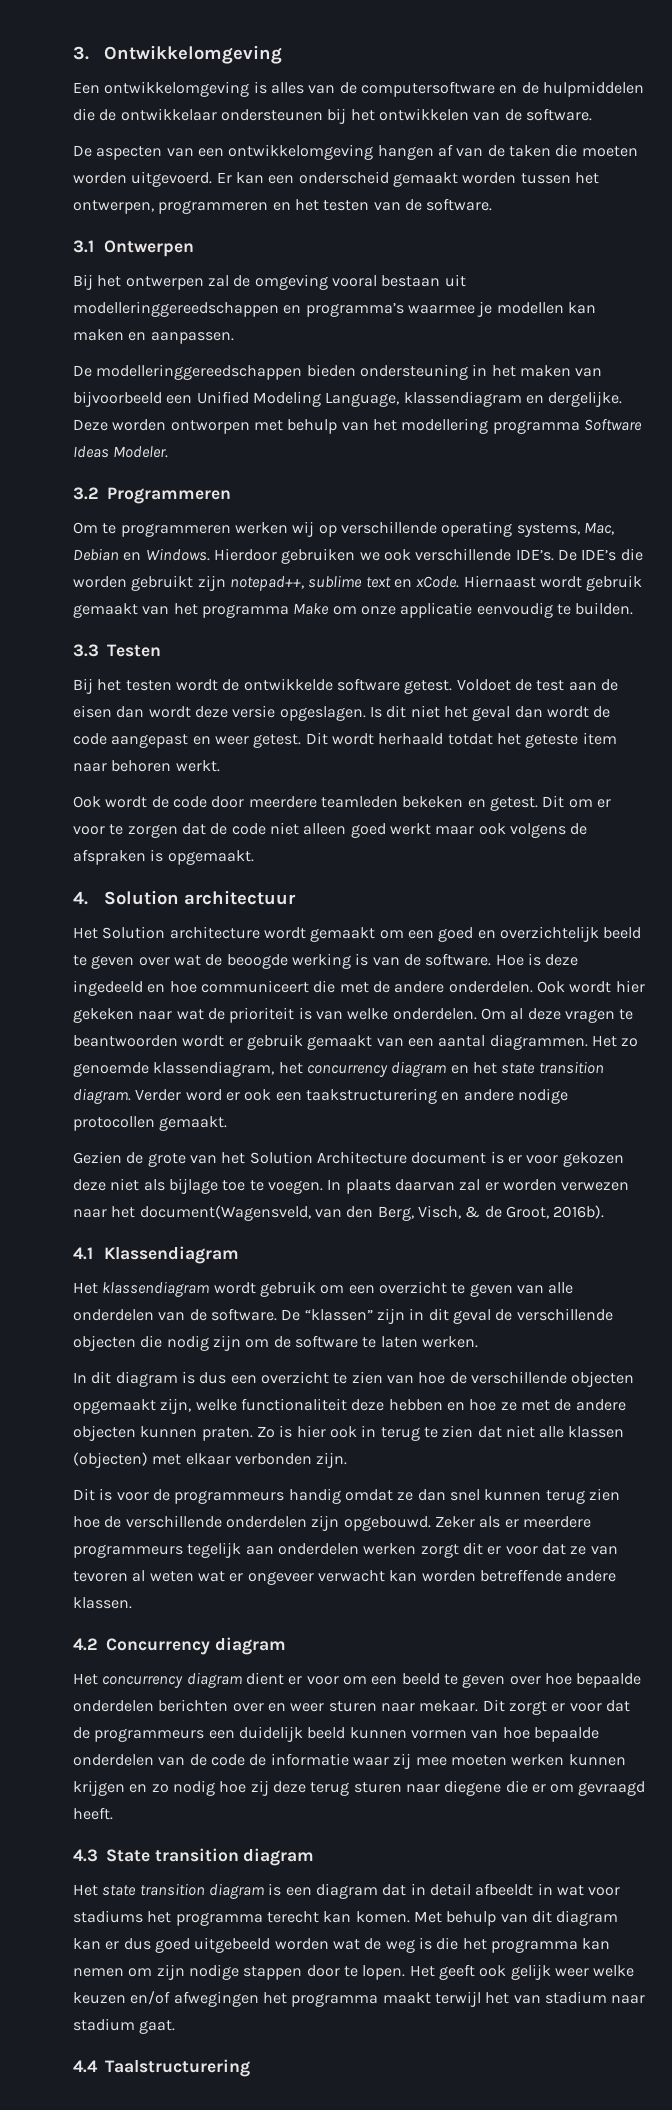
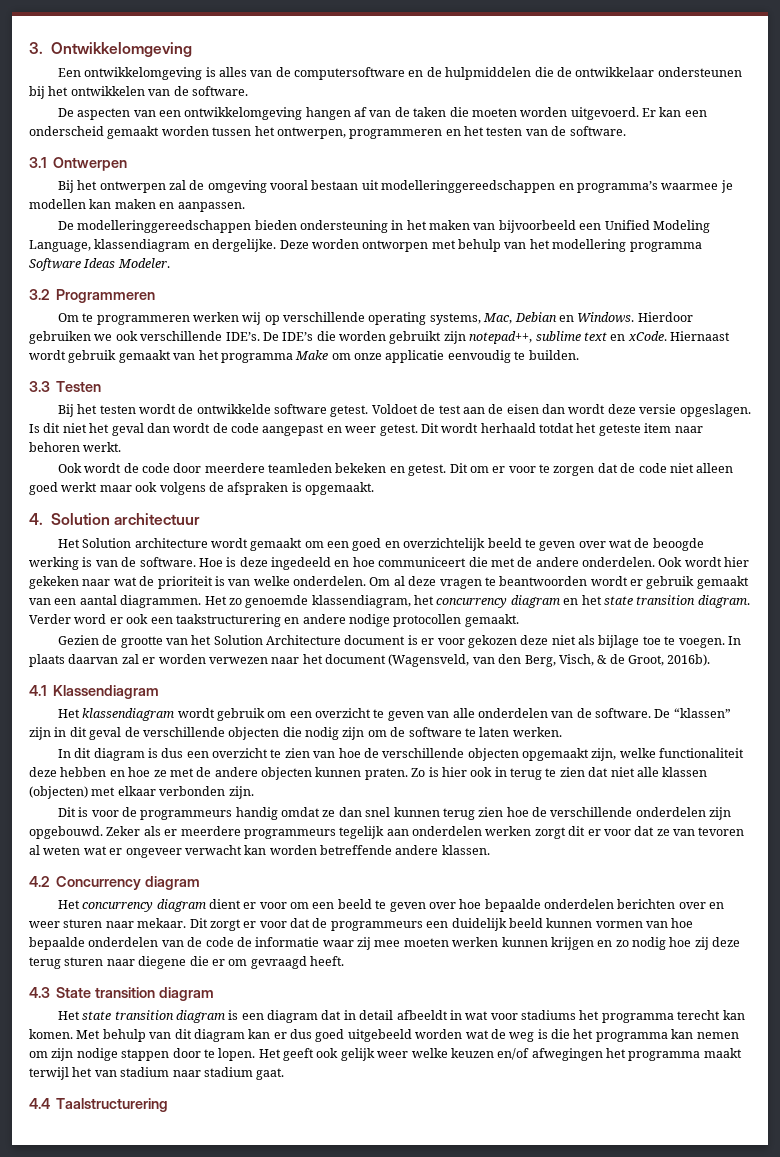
[147,1153,186,1167] grote -> [120,636,163,648] grootte
[139,1205,311,1221] document(Wagensveld, -> [325,654,470,667] document (Wagensveld,

